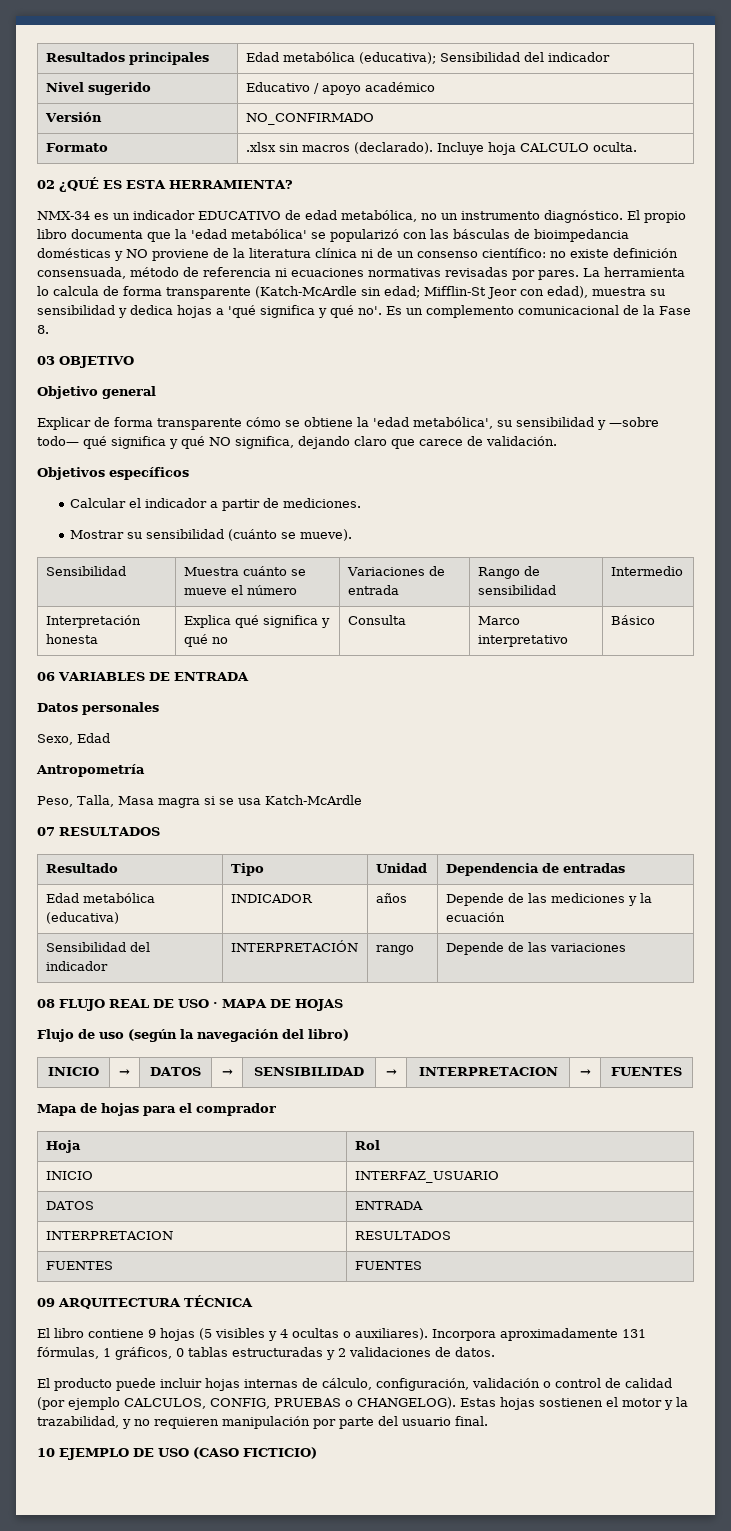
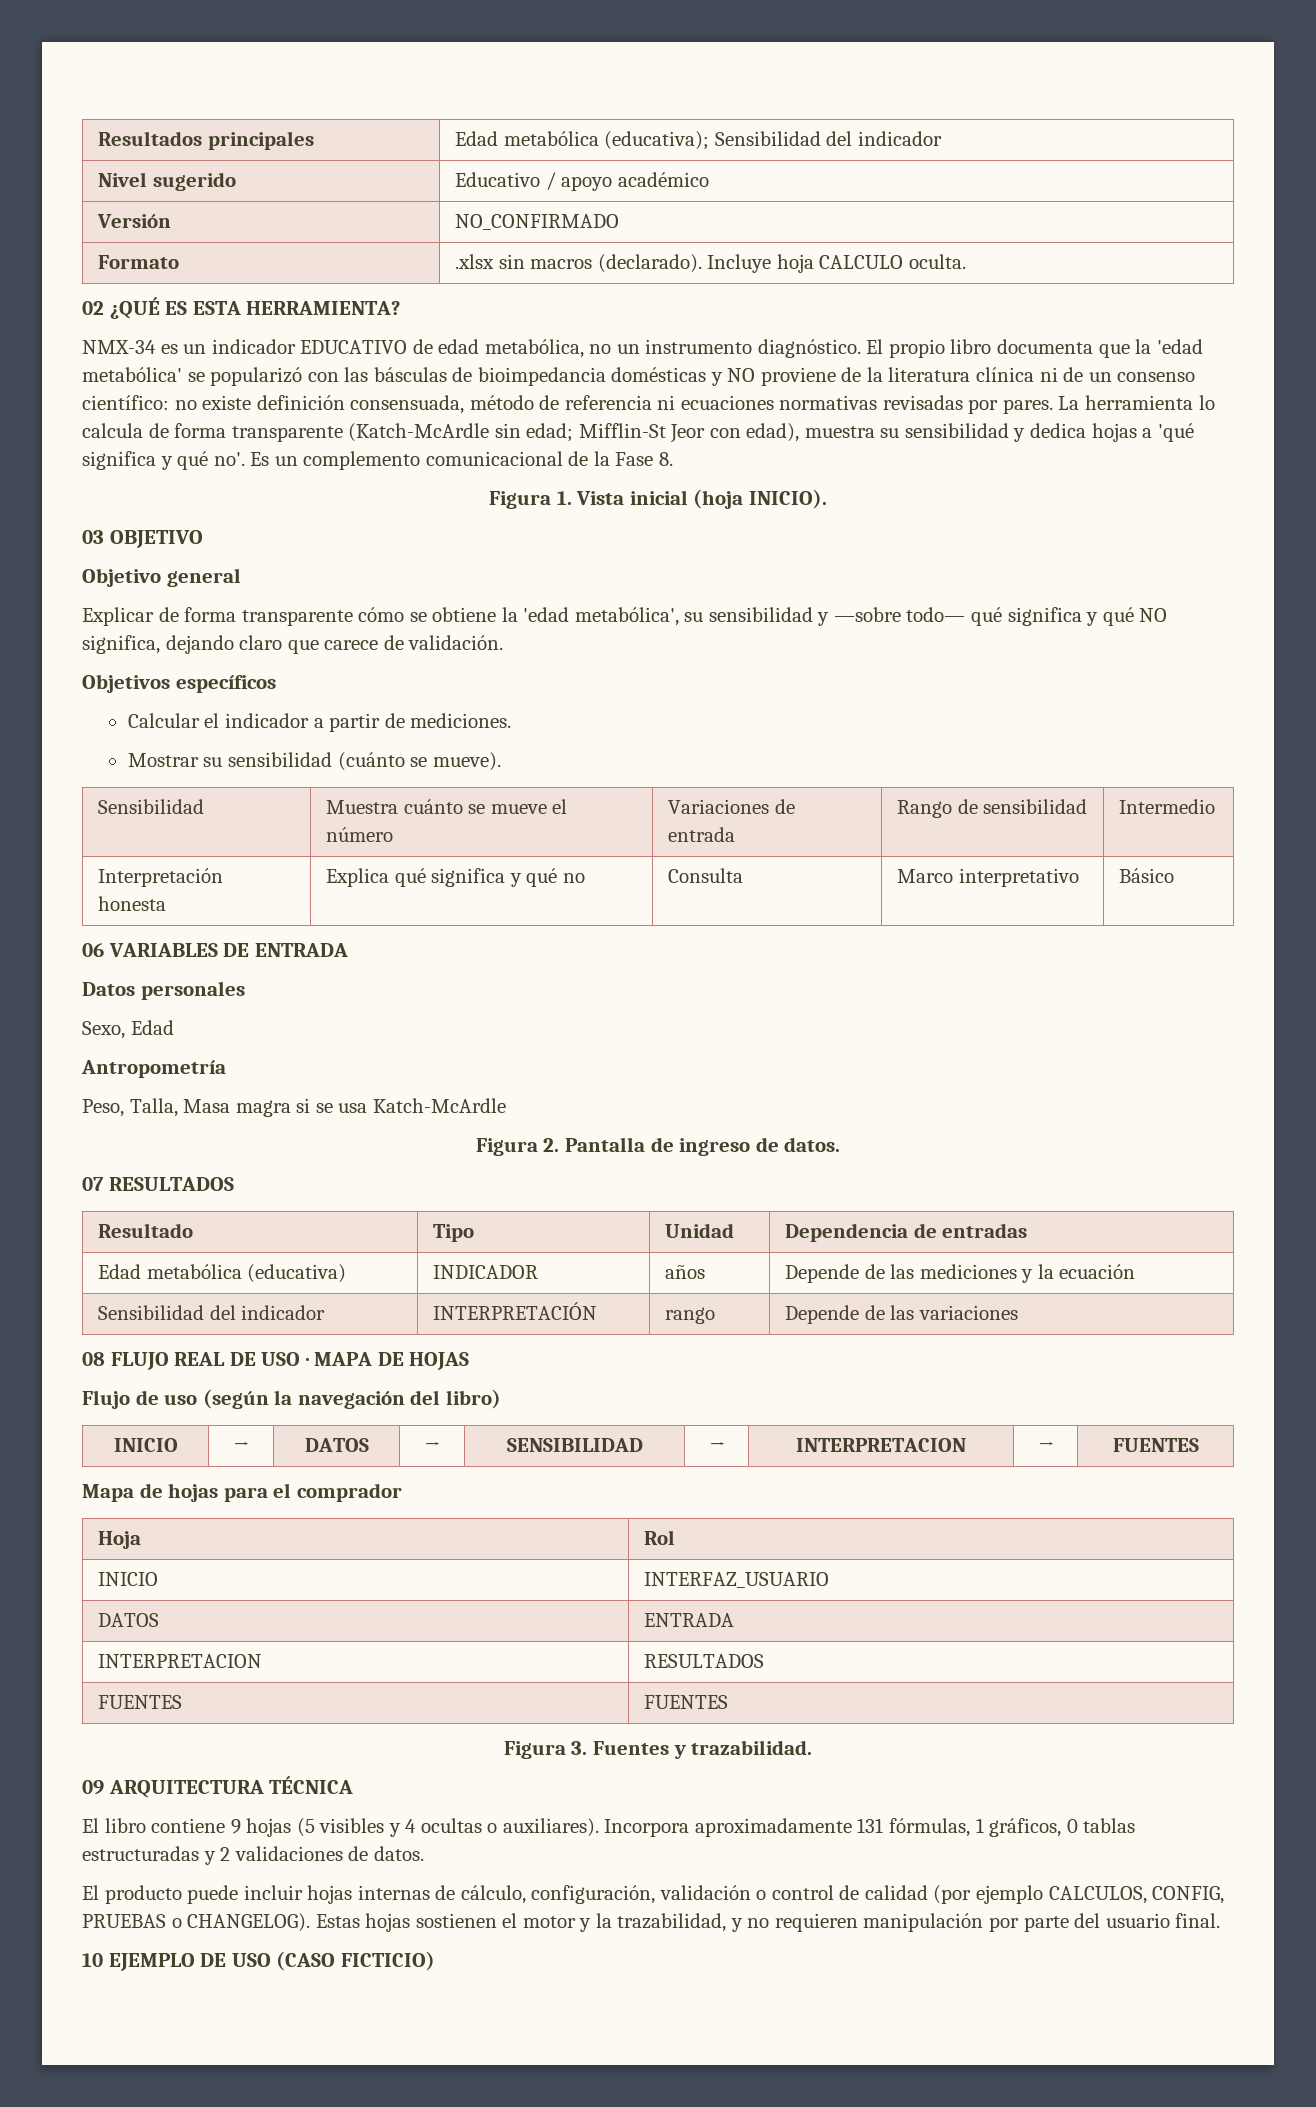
(49, 329) none -> [489,489,827,509] // Figura 1. Vista inicial (hoja INICIO).
(362, 800) none -> [475,1137,841,1156] // Figura 2. Pantalla de ingreso de datos.
(422, 1265) none -> [503,1740,813,1759] // Figura 3. Fuentes y trazabilidad.

